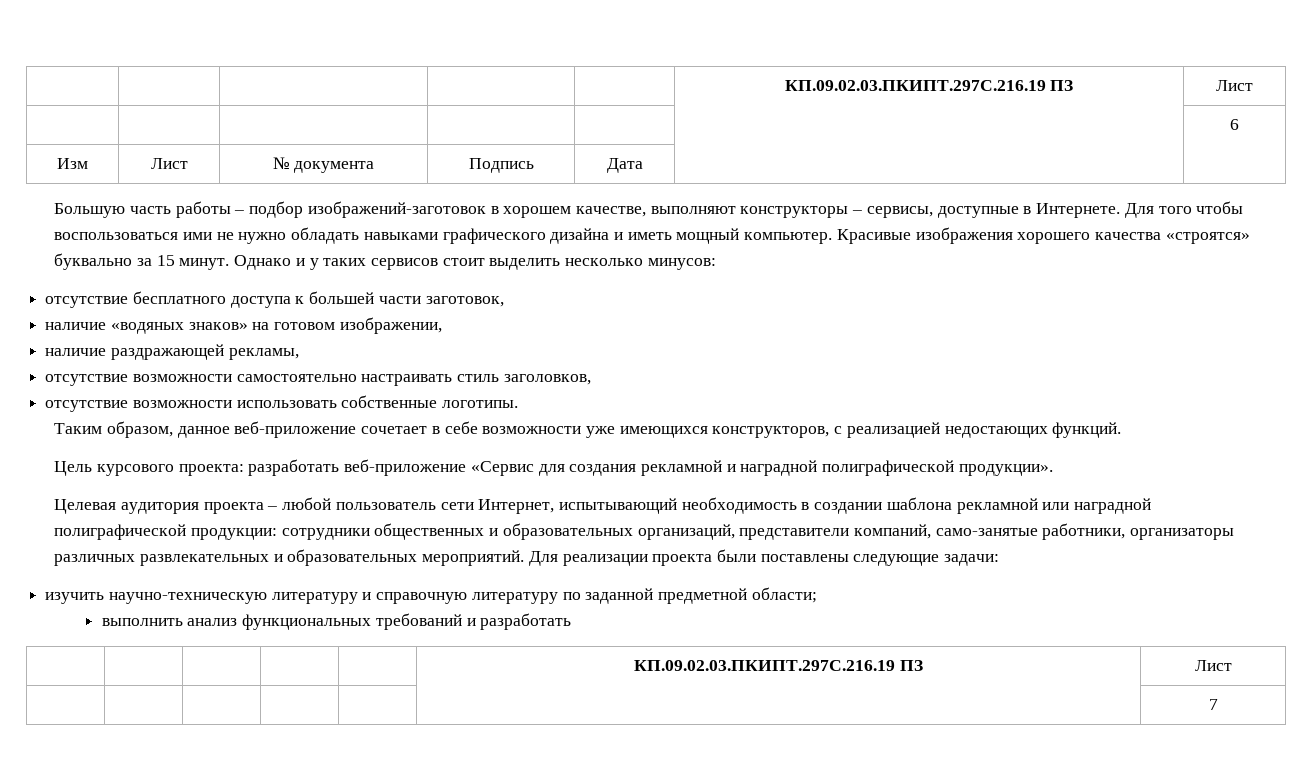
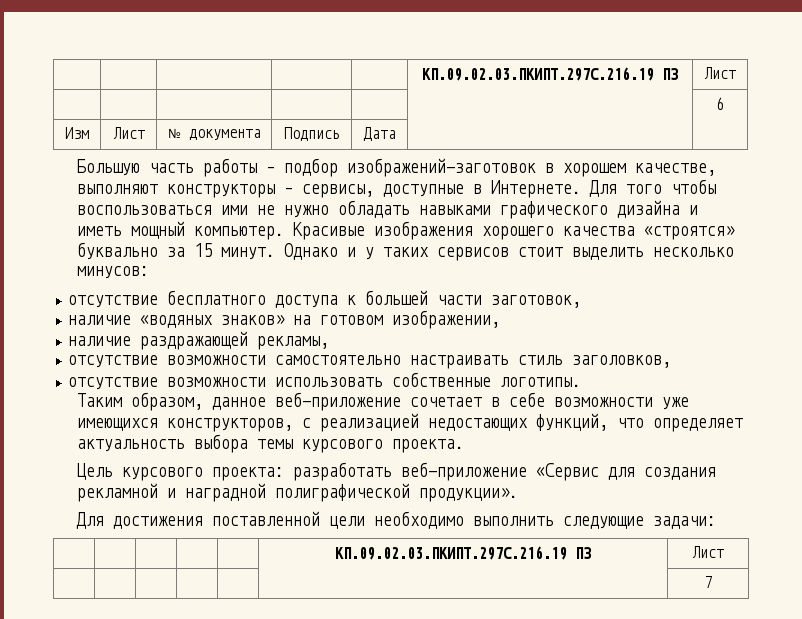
[1052,422,1122,438] функций. -> [536,413,744,432] [77,434,465,453] функций, что определяет актуальность выбора темы курсового проекта.
[54,497,1152,514] [54,523,1235,540] [54,549,1000,566] [45,587,817,604] [101,613,572,630] Целевая аудитория проекта – любой пользователь сети Интернет, испытывающий необходимость в создании шаблона рекламной или наградной полиграфической продукции: сотрудники общественных и образовательных организаций, представители компаний, само-занятые работники, организаторы различных развлекательных и образовательных мероприятий. Для реализации проекта были поставлены следующие задачи: // изучить научно-техническую литературу и справочную литературу по заданной предметной области; // выполнить анализ функциональных требований и разработать -> [76,511,717,529] Для достижения поставленной цели необходимо выполнить следующие задачи:

